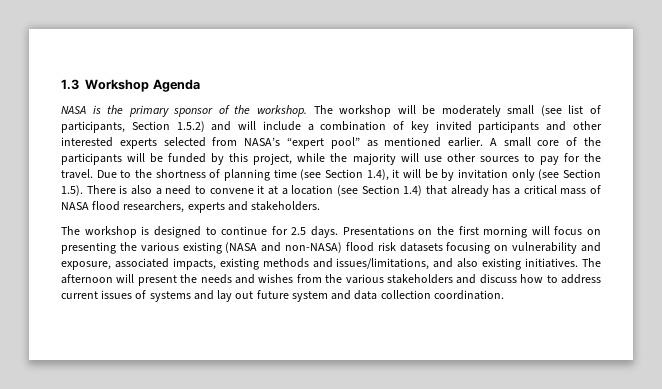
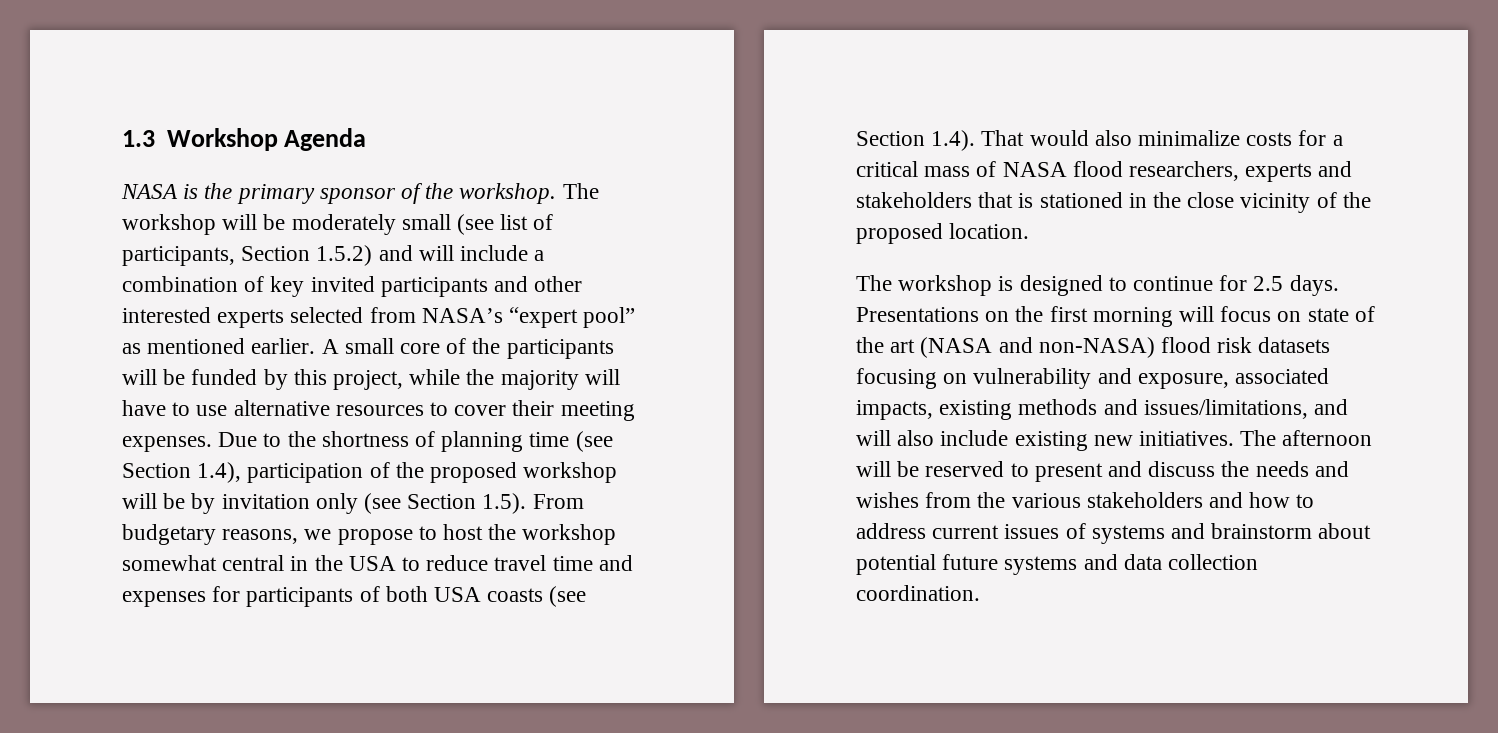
[423,153,601,165] [61,169,93,179] use other sources to pay for the travel. -> [122,400,635,421] [122,436,212,452] have to use alternative resources to cover their meeting expenses.
[392,169,400,178] it -> [247,462,618,483] participation of the proposed workshop
[86,185,511,197] There is also a need to convene it at a location (see Section 1.4) that already has -> [532,494,584,509] [122,524,617,545] [122,555,633,571] [122,586,587,607] [856,130,1327,151] From budgetary reasons, we propose to host the workshop somewhat central in the USA to reduce travel time and expenses for participants of both USA coasts (see Section 1.4). That would also minimalize costs for
[251,201,321,211] stakeholders. -> [856,192,1371,213] [856,223,1030,244] stakeholders that is stationed in the close vicinity of the proposed location.
[61,242,222,254] presenting the various existing -> [1307,306,1375,322] [856,337,916,353] state of the art
[457,258,602,270] [61,274,177,286] also existing initiatives. The afternoon will present -> [856,430,1373,451] [856,461,1216,482] will also include existing new initiatives. The afternoon will be reserved to present and discuss
[479,274,517,284] discuss -> (1244, 500) none
[217,290,328,302] lay out future system -> [1211,523,1372,539] [856,554,1078,575] brainstorm about potential future systems

